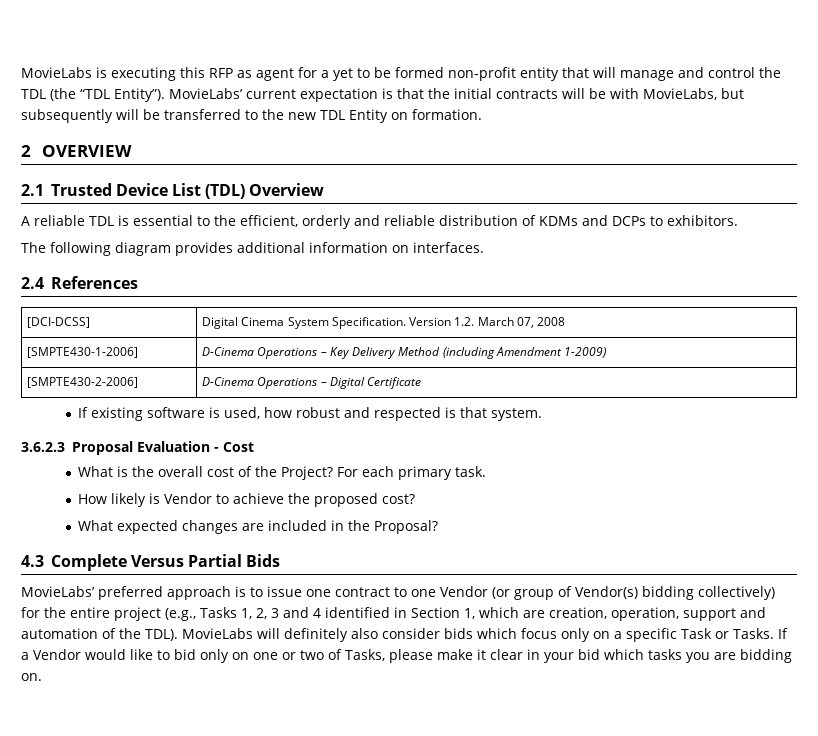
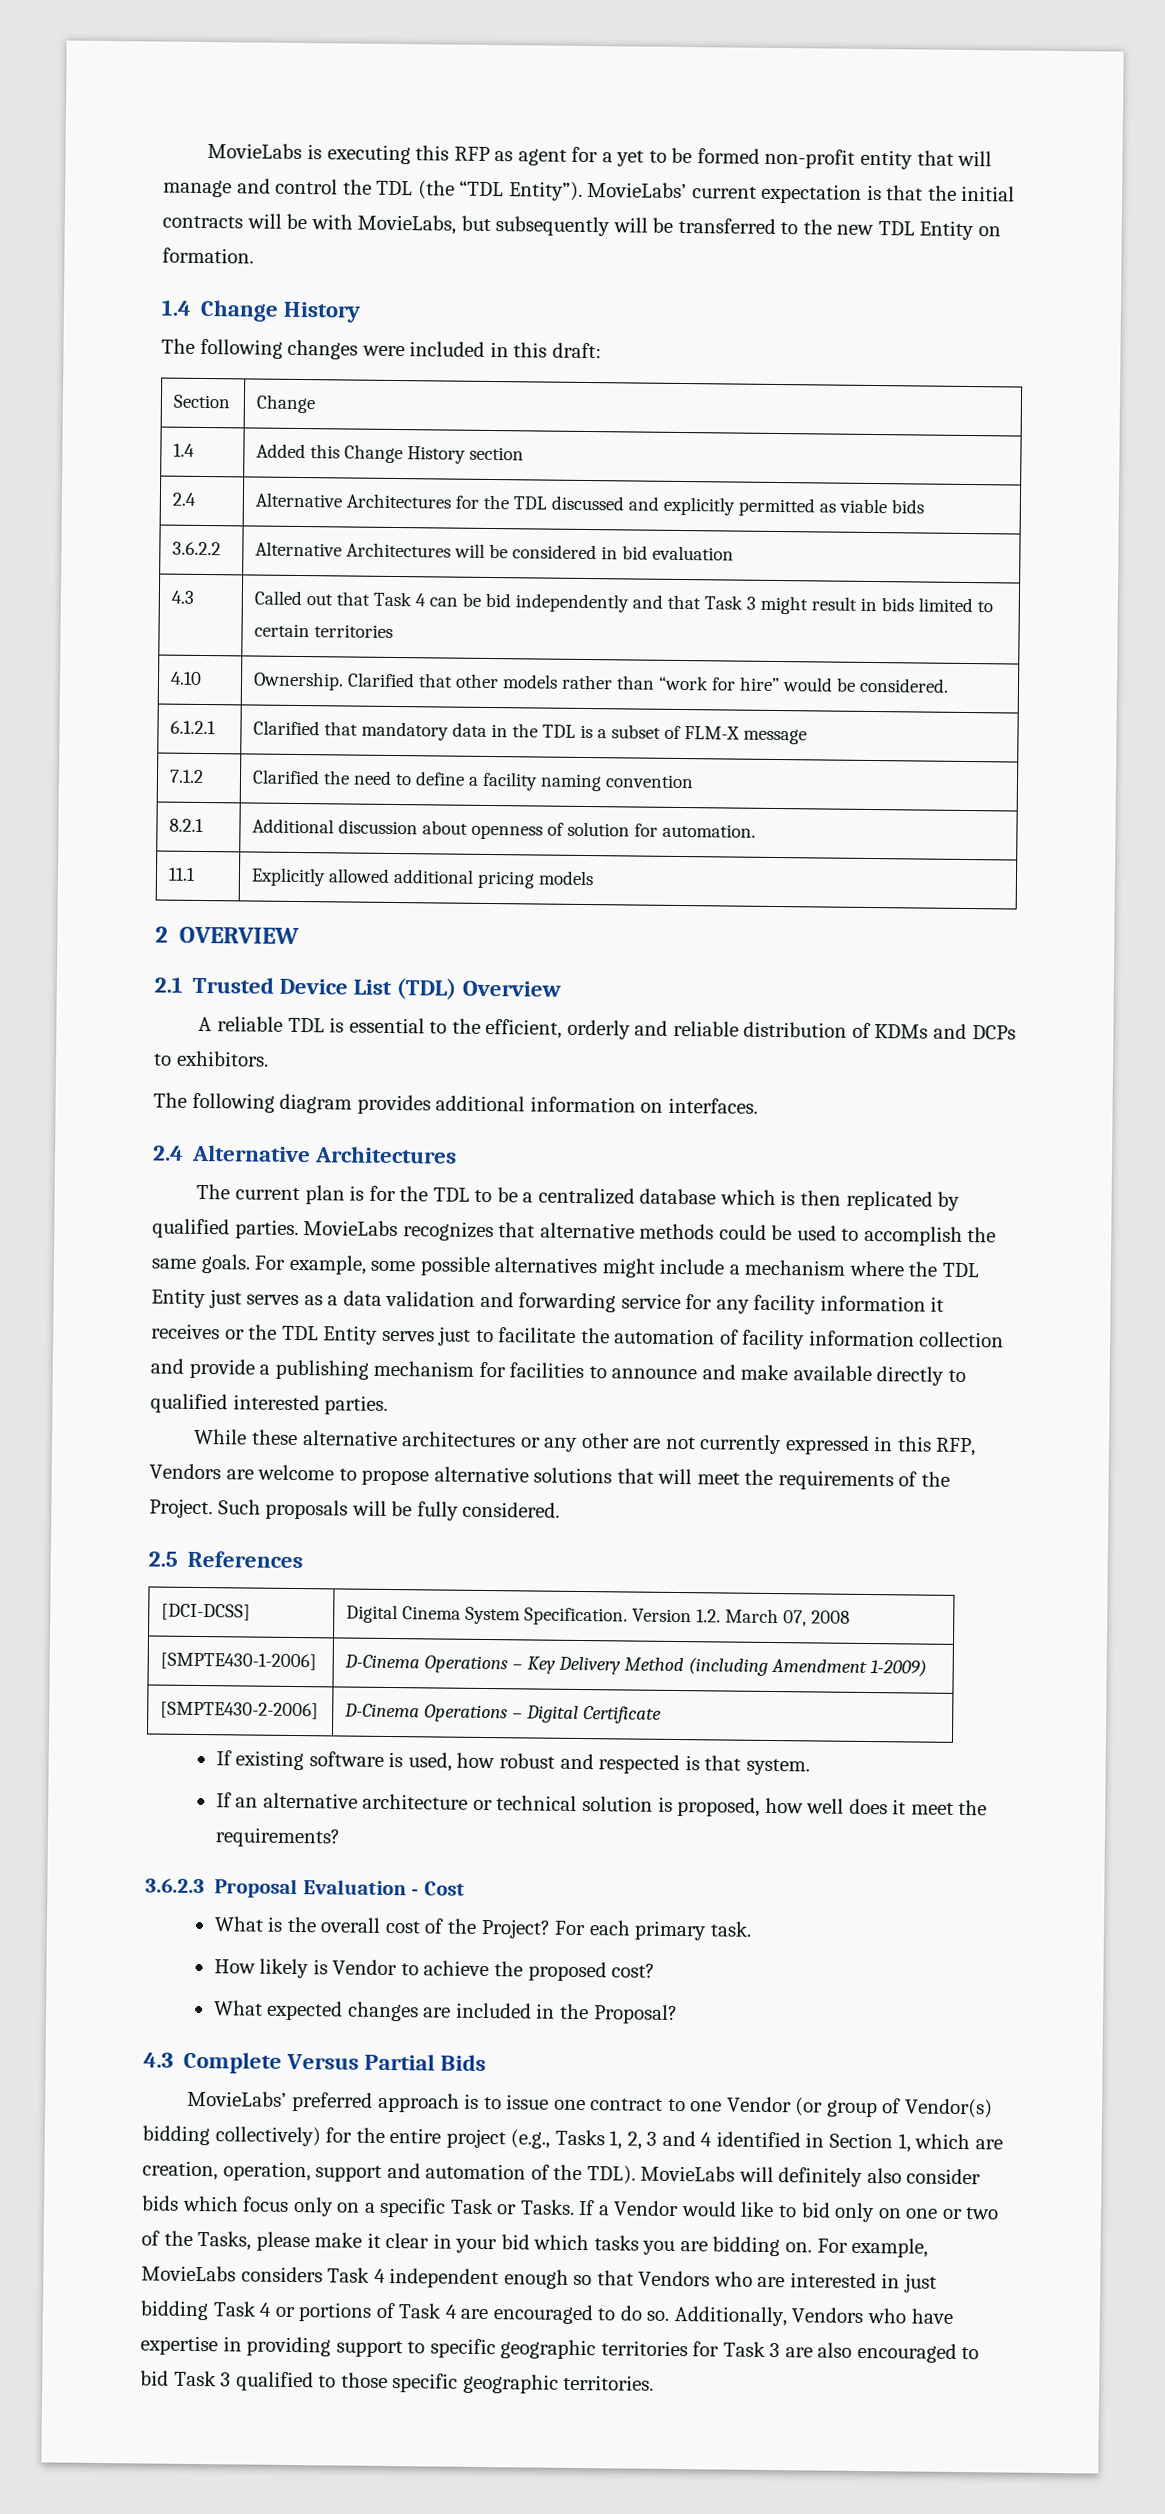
(482, 114) none -> [161,299,361,323] [161,338,602,360] [173,394,232,409] [256,394,317,414] [173,443,196,457] [256,443,525,464] [172,492,197,506] [255,492,925,517] [172,541,222,556] [255,541,735,561] [171,590,195,604] [254,590,994,615] [254,623,394,638] [170,671,203,685] [253,671,950,693] [170,720,217,735] [253,720,808,745] [169,769,205,784] [252,769,695,792] [169,818,205,833] [252,818,757,840] [168,867,197,881] [251,867,595,889] // 1.4 Change History // The following changes were included in this draft: // Section | Change // 1.4 | Added this Change History section // 2.4 | Alternative Architectures for the TDL discussed and explicitly permitted as viable bids // 3.6.2.2 | Alternative Architectures will be considered in bid evaluation // 4.3 | Called out that Task 4 can be bid independently and that Task 3 might result in bids limited to certain territories // 4.10 | Ownership. Clarified that other models rather than “work for hire” would be considered. // 6.1.2.1 | Clarified that mandatory data in the TDL is a subset of FLM-X message // 7.1.2 | Clarified the need to define a facility naming convention // 8.2.1 | Additional discussion about openness of solution for automation. // 11.1 | Explicitly allowed additional pricing models
(44, 283) none -> [191,1144,458,1164] [196,1183,961,1211] [152,1218,997,1246] [151,1254,979,1278] [151,1288,945,1315] [151,1323,1005,1350] [150,1358,966,1386] [150,1393,389,1415] [194,1428,977,1457] [149,1463,950,1491] [149,1498,561,1521] [148,1551,178,1567] Alternative Architectures // The current plan is for the TDL to be a centralized database which is then replicated by qualified parties. MovieLabs recognizes that alternative methods could be used to accomplish the same goals. For example, some possible alternatives might include a mechanism where the TDL Entity just serves as a data validation and forwarding service for any facility information it receives or the TDL Entity serves just to facilitate the automation of facility information collection and provide a publishing mechanism for facilities to announce and make available directly to qualified interested parties. // While these alternative architectures or any other are not currently expressed in this RFP, Vendors are welcome to propose alternative solutions that will meet the requirements of the Project. Such proposals will be fully considered. // 2.5
(542, 414) none -> [215,1792,988,1817] [214,1827,341,1848] // If an alternative architecture or technical solution is proposed, how well does it meet the requirements?
(342, 654) none -> [163,2230,193,2246] the
(42, 677) none -> [816,2237,929,2258] [141,2265,937,2293] [140,2300,954,2327] [140,2335,980,2363] [140,2370,655,2394] For example, MovieLabs considers Task 4 independent enough so that Vendors who are interested in just bidding Task 4 or portions of Task 4 are encouraged to do so. Additionally, Vendors who have expertise in providing support to specific geographic territories for Task 3 are also encouraged to bid Task 3 qualified to those specific geographic territories.

